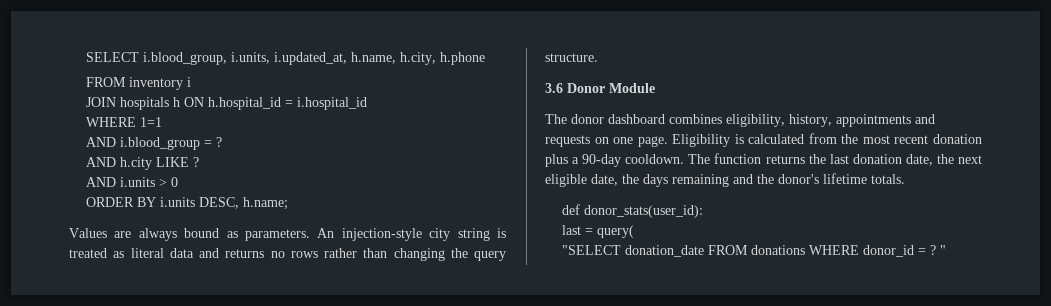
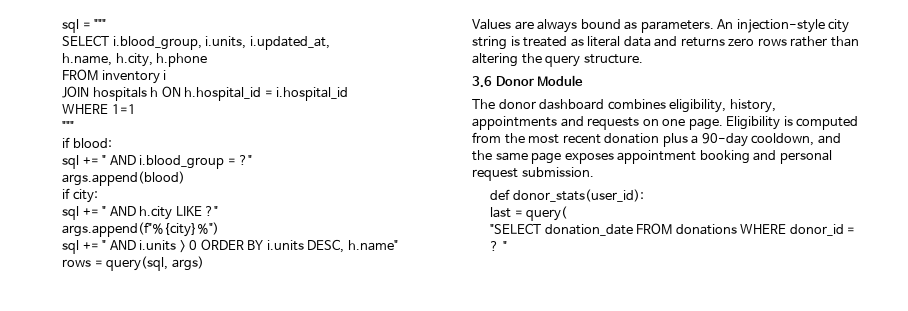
(86, 57) none -> [62,19,107,33] sql = """ //
(348, 58) none -> (330, 43) //
[86,137,223,150] [86,157,200,170] AND i.blood_group = ? // AND h.city LIKE ? // -> [62,121,75,131] [62,137,112,148] [62,155,253,169] [62,171,186,186] [62,188,98,203] [62,206,219,220] [62,222,220,237] [62,240,107,254] """ // if blood: // sql += " AND i.blood_group = ?" // args.append(blood) // if city: // sql += " AND h.city LIKE ?" // args.append(f"%{city}%") // sql += "
(179, 182) // -> (198, 245) none
[243,197,289,210] h.name; -> [347,240,398,251] [62,256,204,271] h.name" // rows = query(sql, args)
[270,251,285,258] no -> [728,38,755,46] zero
[393,248,445,261] changing -> [472,53,518,67] altering
[748,134,805,144] calculated -> [796,116,859,130] computed
[625,153,982,166] [545,173,905,187] cooldown. The function returns the last donation date, the next eligible date, the days remaining and the donor's lifetime totals. -> [751,133,841,146] [472,150,832,164] [472,167,594,181] cooldown, and the same page exposes appointment booking and personal request submission.

